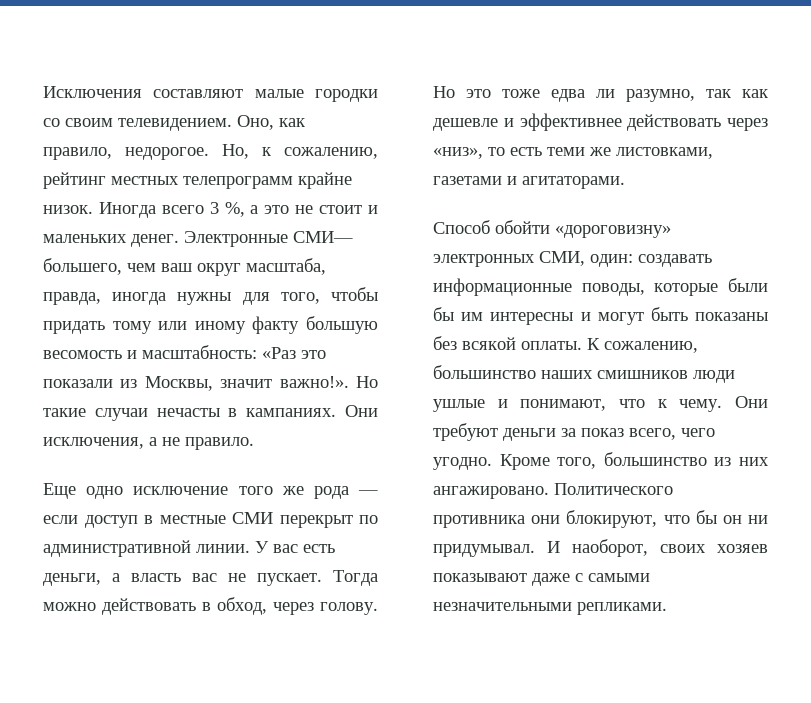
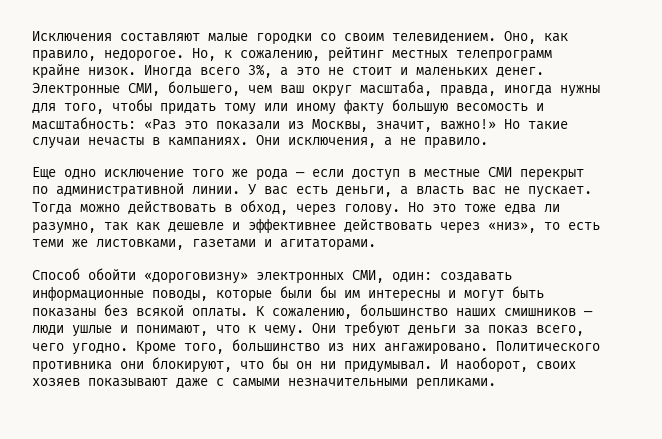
[209,202,245,217] 3 %, -> [248,64,272,78] 3%,
[293,231,353,243] СМИ— -> [128,83,160,96] СМИ,
[220,376,349,388] значит важно!». -> [376,119,496,132] значит, важно!»
(688, 374) none -> [584,311,593,316] —

